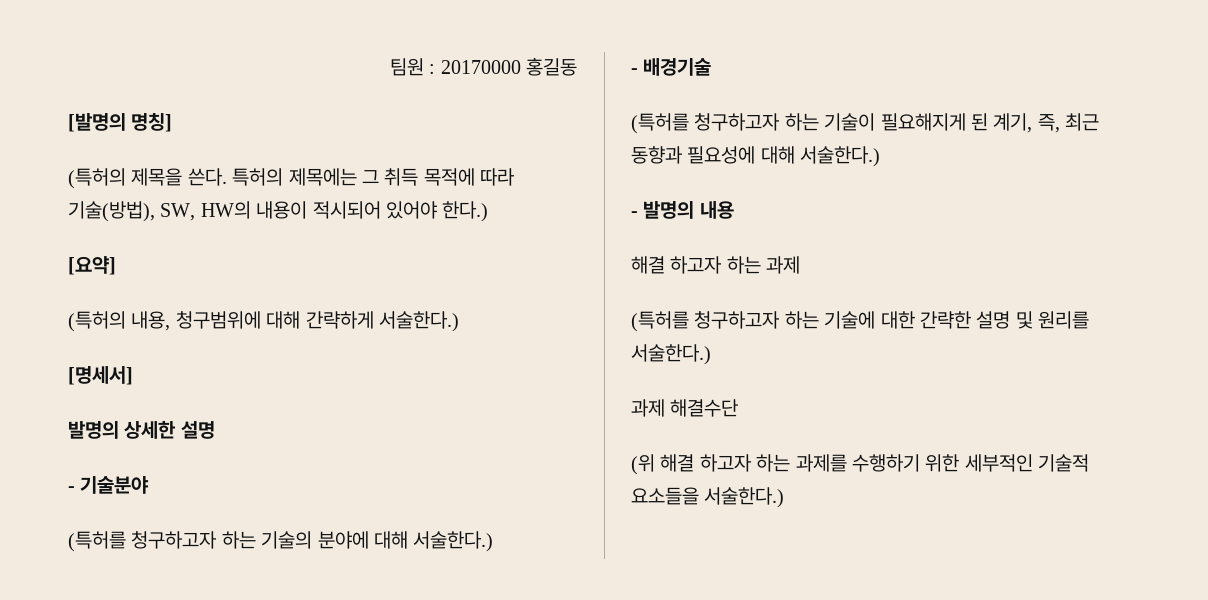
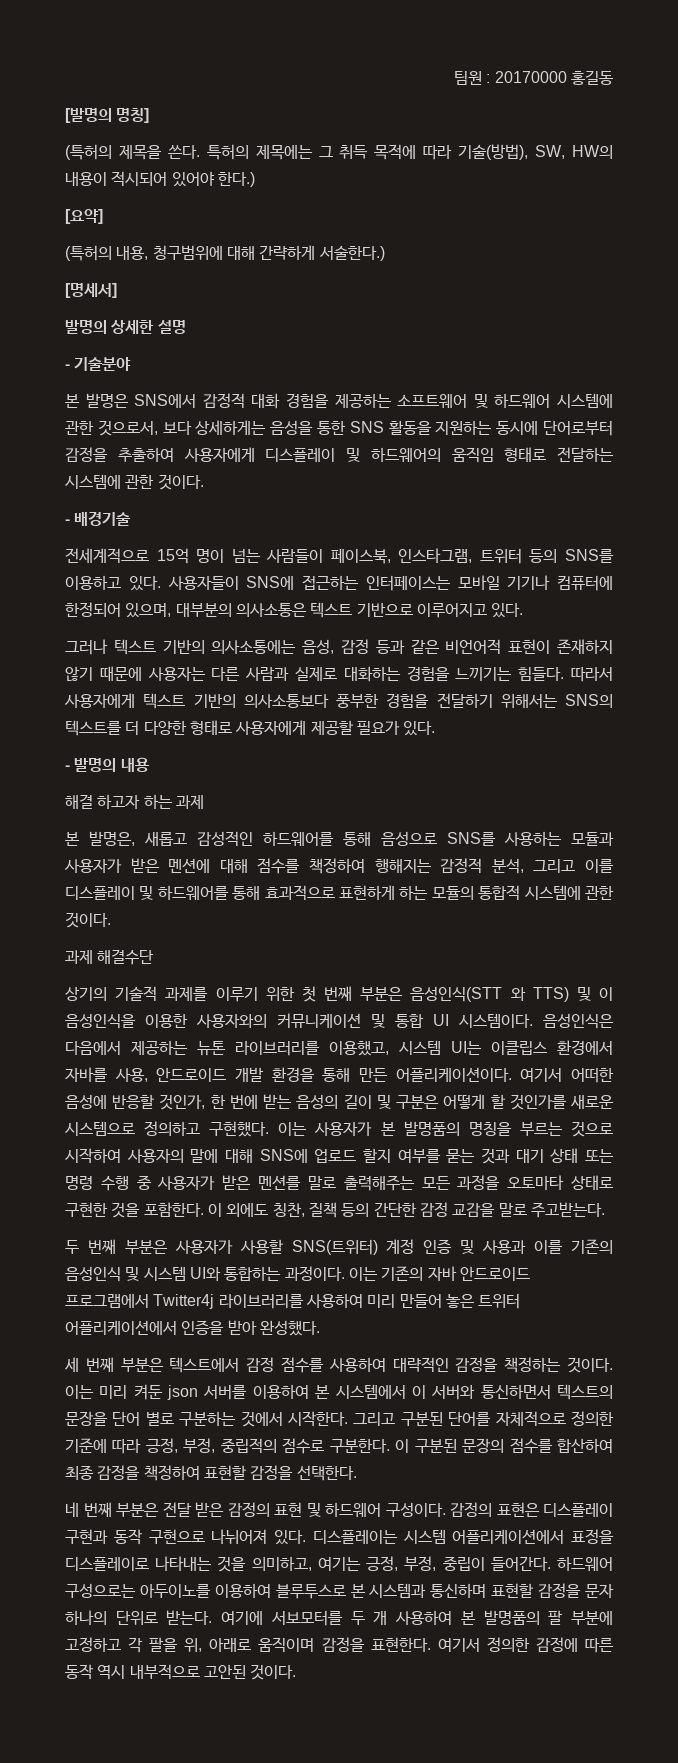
[68,531,494,552] [631,58,712,76] [631,113,1100,134] [631,146,881,167] (특허를 청구하고자 하는 기술의 분야에 대해 서술한다.) // - 배경기술 // (특허를 청구하고자 하는 기술이 필요해지게 된 계기, 즉, 최근 동향과 필요성에 대해 서술한다.) -> [65,393,614,409] [65,420,614,436] [65,447,614,463] [65,474,204,490] [65,511,132,526] [65,548,614,564] [65,575,613,591] [65,602,524,618] [65,639,613,655] [65,666,613,682] [64,693,613,709] [65,720,436,736] 본 발명은 SNS에서 감정적 대화 경험을 제공하는 소프트웨어 및 하드웨어 시스템에 관한 것으로서, 보다 상세하게는 음성을 통한 SNS 활동을 지원하는 동시에 단어로부터 감정을 추출하여 사용자에게 디스플레이 및 하드웨어의 움직임 형태로 전달하는 시스템에 관한 것이다. // - 배경기술 // 전세계적으로 15억 명이 넘는 사람들이 페이스북, 인스타그램, 트위터 등의 SNS를 이용하고 있다. 사용자들이 SNS에 접근하는 인터페이스는 모바일 기기나 컴퓨터에 한정되어 있으며, 대부분의 의사소통은 텍스트 기반으로 이루어지고 있다. // 그러나 텍스트 기반의 의사소통에는 음성, 감정 등과 같은 비언어적 표현이 존재하지 않기 때문에 사용자는 다른 사람과 실제로 대화하는 경험을 느끼기는 힘들다. 따라서 사용자에게 텍스트 기반의 의사소통보다 풍부한 경험을 전달하기 위해서는 SNS의 텍스트를 더 다양한 형태로 사용자에게 제공할 필요가 있다.
[631,311,1090,332] [631,344,711,365] [631,399,739,417] [631,454,1090,475] [631,487,785,508] (특허를 청구하고자 하는 기술에 대한 간략한 설명 및 원리를 서술한다.) // 과제 해결수단 // (위 해결 하고자 하는 과제를 수행하기 위한 세부적인 기술적 요소들을 서술한다.) -> [65,831,614,847] [64,858,615,874] [65,885,614,901] [65,912,111,928] [65,949,155,965] [65,986,614,1002] [65,1013,614,1029] [65,1040,613,1056] [65,1067,614,1083] [65,1094,614,1110] [65,1121,613,1137] [65,1148,614,1164] [65,1175,613,1191] [65,1202,605,1218] [65,1239,614,1255] [65,1266,530,1282] [65,1293,521,1309] [65,1320,320,1336] [64,1357,613,1373] [65,1384,614,1400] [65,1411,614,1427] [65,1438,613,1454] [65,1465,357,1481] [65,1502,613,1518] [65,1529,614,1545] [65,1556,613,1572] [65,1583,615,1599] [65,1610,614,1626] [65,1637,615,1653] [65,1664,297,1680] 본 발명은, 새롭고 감성적인 하드웨어를 통해 음성으로 SNS를 사용하는 모듈과 사용자가 받은 멘션에 대해 점수를 책정하여 행해지는 감정적 분석, 그리고 이를 디스플레이 및 하드웨어를 통해 효과적으로 표현하게 하는 모듈의 통합적 시스템에 관한 것이다. // 과제 해결수단 // 상기의 기술적 과제를 이루기 위한 첫 번째 부분은 음성인식(STT 와 TTS) 및 이 음성인식을 이용한 사용자와의 커뮤니케이션 및 통합 UI 시스템이다. 음성인식은 다음에서 제공하는 뉴톤 라이브러리를 이용했고, 시스템 UI는 이클립스 환경에서 자바를 사용, 안드로이드 개발 환경을 통해 만든 어플리케이션이다. 여기서 어떠한 음성에 반응할 것인가, 한 번에 받는 음성의 길이 및 구분은 어떻게 할 것인가를 새로운 시스템으로 정의하고 구현했다. 이는 사용자가 본 발명품의 명칭을 부르는 것으로 시작하여 사용자의 말에 대해 SNS에 업로드 할지 여부를 묻는 것과 대기 상태 또는 명령 수행 중 사용자가 받은 멘션를 말로 출력해주는 모든 과정을 오토마타 상태로 구현한 것을 포함한다. 이 외에도 칭찬, 질책 등의 간단한 감정 교감을 말로 주고받는다. // 두 번째 부분은 사용자가 사용할 SNS(트위터) 계정 인증 및 사용과 이를 기존의 음성인식 및 시스템 UI와 통합하는 과정이다. 이는 기존의 자바 안드로이드 프로그램에서 Twitter4j 라이브러리를 사용하여 미리 만들어 놓은 트위터 어플리케이션에서 인증을 받아 완성했다. // 세 번째 부분은 텍스트에서 감정 점수를 사용하여 대략적인 감정을 책정하는 것이다. 이는 미리 켜둔 json 서버를 이용하여 본 시스템에서 이 서버와 통신하면서 텍스트의 문장을 단어 별로 구분하는 것에서 시작한다. 그리고 구분된 단어를 자체적으로 정의한 기준에 따라 긍정, 부정, 중립적의 점수로 구분한다. 이 구분된 문장의 점수를 합산하여 최종 감정을 책정하여 표현할 감정을 선택한다. // 네 번째 부분은 전달 받은 감정의 표현 및 하드웨어 구성이다. 감정의 표현은 디스플레이 구현과 동작 구현으로 나뉘어져 있다. 디스플레이는 시스템 어플리케이션에서 표정을 디스플레이로 나타내는 것을 의미하고, 여기는 긍정, 부정, 중립이 들어간다. 하드웨어 구성으로는 아두이노를 이용하여 블루투스로 본 시스템과 통신하며 표현할 감정을 문자 하나의 단위로 받는다. 여기에 서보모터를 두 개 사용하여 본 발명품의 팔 부분에 고정하고 각 팔을 위, 아래로 움직이며 감정을 표현한다. 여기서 정의한 감정에 따른 동작 역시 내부적으로 고안된 것이다.

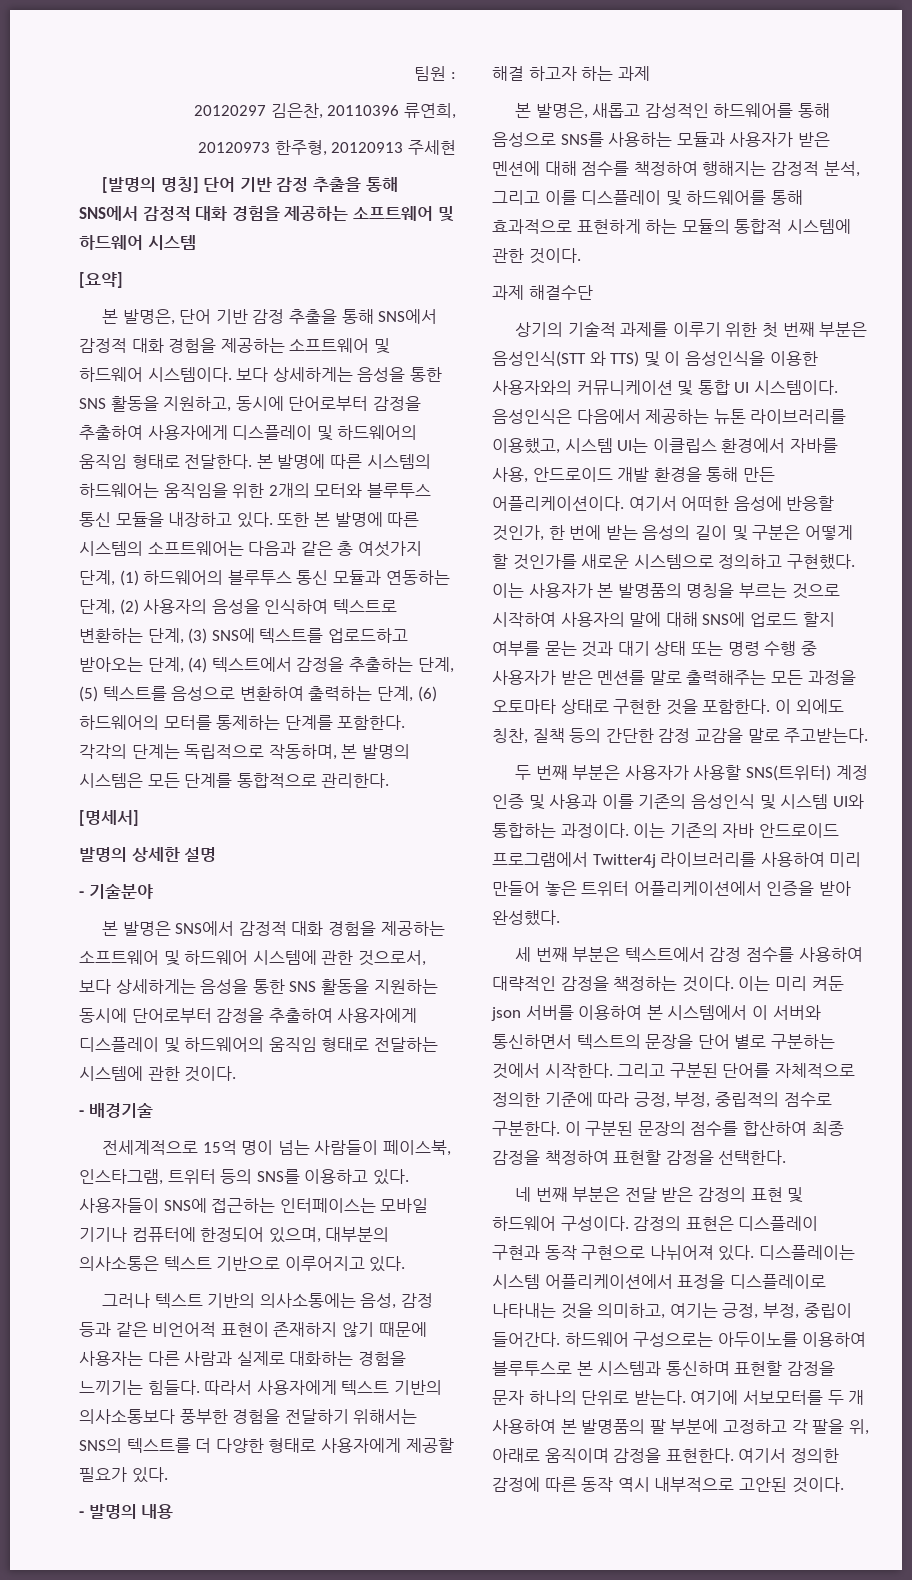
[494,70,614,85] [65,108,150,123] [65,144,614,160] [65,171,255,187] [65,209,103,224] [65,245,385,261] 20170000 홍길동 // [발명의 명칭] // (특허의 제목을 쓴다. 특허의 제목에는 그 취득 목적에 따라 기술(방법), SW, HW의 내용이 적시되어 있어야 한다.) // [요약] // (특허의 내용, 청구범위에 대해 간략하게 서술한다.) -> [194,103,456,119] [198,140,456,156] [101,177,398,193] [79,206,454,222] [79,235,196,250] [79,272,123,288] [101,309,438,325] [79,338,390,354] [79,367,442,382] [79,396,421,412] [79,425,418,441] [79,454,431,469] [79,483,431,498] [79,512,420,528] [79,541,422,557] [79,570,450,586] [79,599,397,615] [79,628,408,644] [79,657,454,673] [79,686,437,702] [79,715,406,730] [79,744,410,760] [79,773,390,788] // 20120297 김은찬, 20110396 류연희, // 20120973 한주형, 20120913 주세현 // [발명의 명칭] 단어 기반 감정 추출을 통해 SNS에서 감정적 대화 경험을 제공하는 소프트웨어 및 하드웨어 시스템 // [요약] // 본 발명은, 단어 기반 감정 추출을 통해 SNS에서 감정적 대화 경험을 제공하는 소프트웨어 및 하드웨어 시스템이다. 보다 상세하게는 음성을 통한 SNS 활동을 지원하고, 동시에 단어로부터 감정을 추출하여 사용자에게 디스플레이 및 하드웨어의 움직임 형태로 전달한다. 본 발명에 따른 시스템의 하드웨어는 움직임을 위한 2개의 모터와 블루투스 통신 모듈을 내장하고 있다. 또한 본 발명에 따른 시스템의 소프트웨어는 다음과 같은 총 여섯가지 단계, (1) 하드웨어의 블루투스 통신 모듈과 연동하는 단계, (2) 사용자의 음성을 인식하여 텍스트로 변환하는 단계, (3) SNS에 텍스트를 업로드하고 받아오는 단계, (4) 텍스트에서 감정을 추출하는 단계, (5) 텍스트를 음성으로 변환하여 출력하는 단계, (6) 하드웨어의 모터를 통제하는 단계를 포함한다. 각각의 단계는 독립적으로 작동하며, 본 발명의 시스템은 모든 단계를 통합적으로 관리한다.

